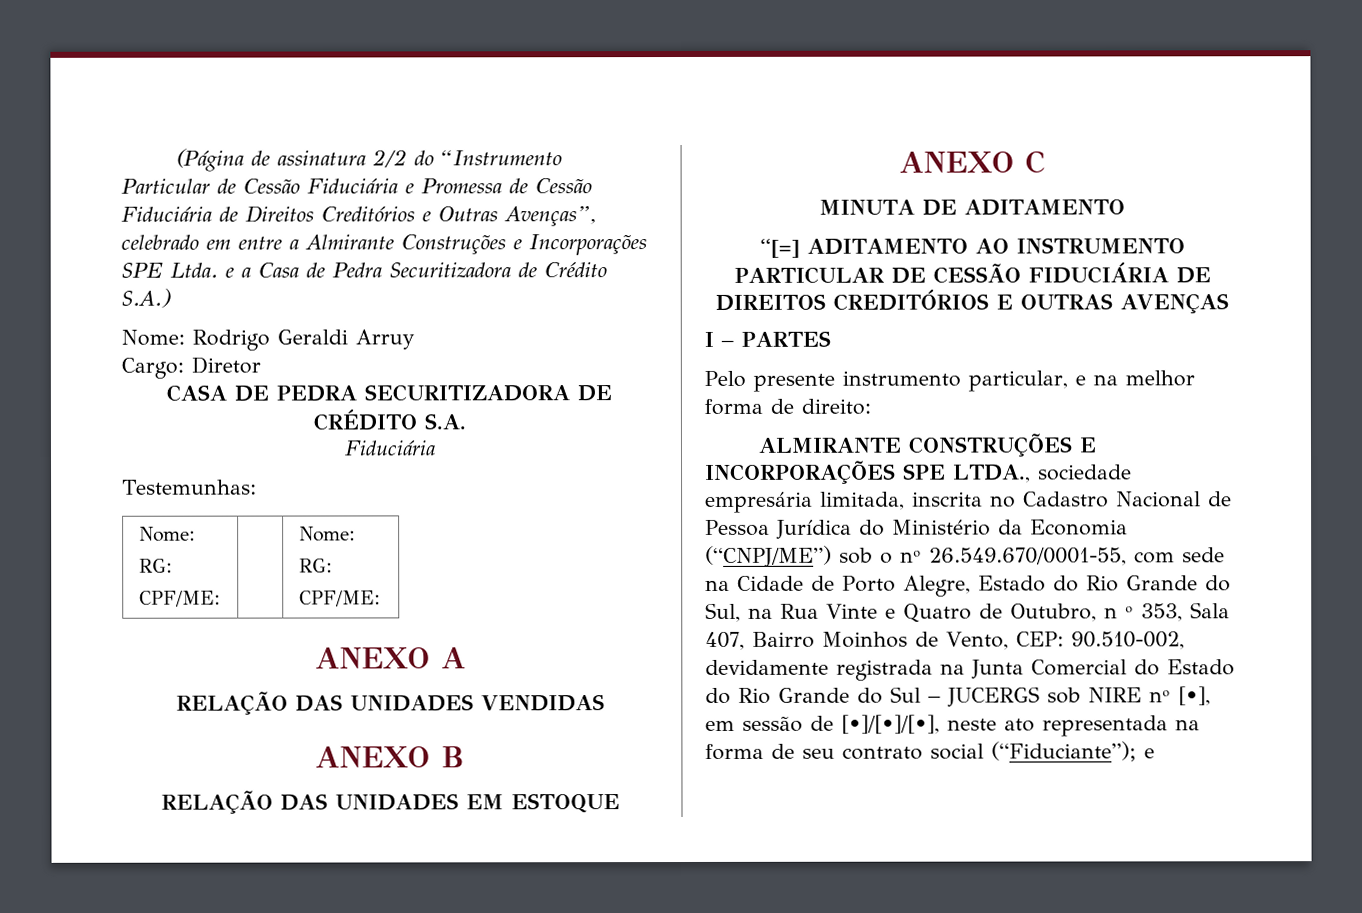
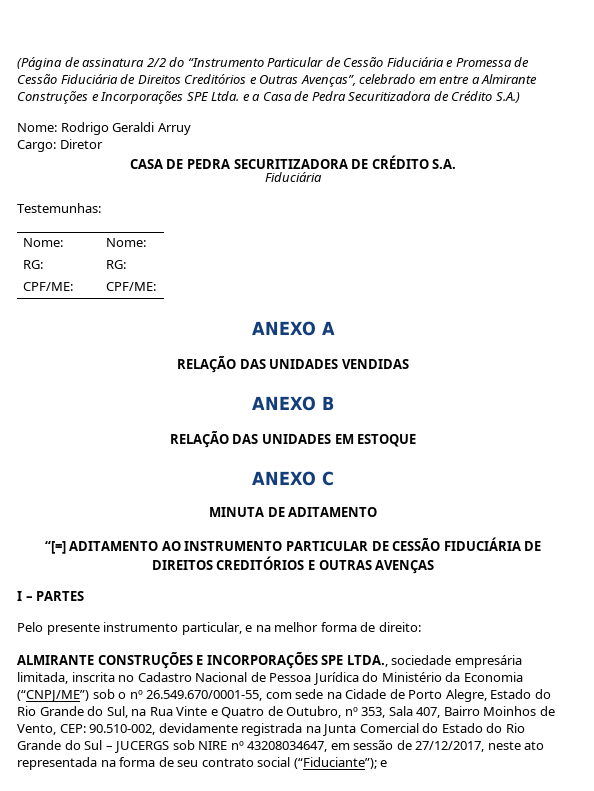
[1103,606,1134,619] n º -> [344,707,358,716] nº
[1178,686,1211,706] [•], -> [247,741,328,752] 43208034647,
[841,714,940,734] [•]/[•]/[•], -> [415,741,485,752] 27/12/2017,

